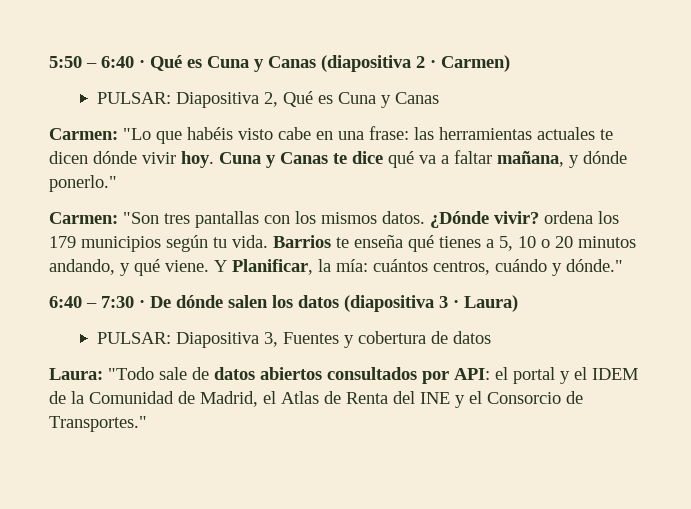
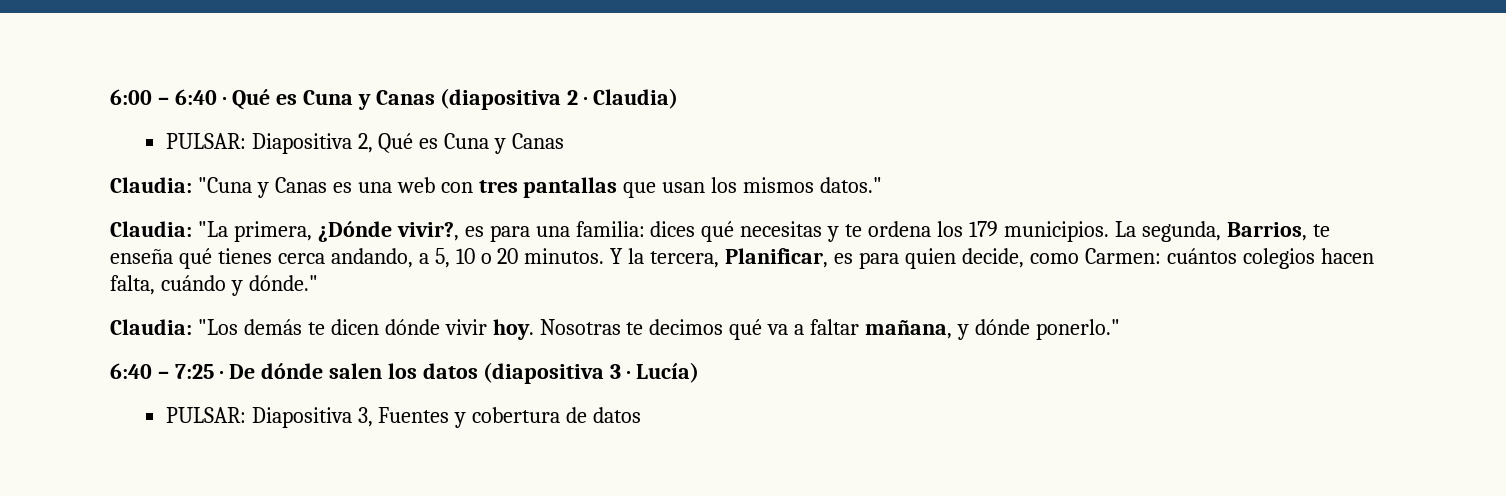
[49,56,82,68] 5:50 -> [110,89,152,105] 6:00
[441,55,510,72] Carmen) -> [593,88,679,109] Claudia)
[49,126,595,144] Carmen: "Lo que habéis visto cabe en una frase: las herramientas actuales -> [110,177,883,198] [110,221,1330,242] [110,248,1374,269] [110,275,318,296] [110,319,302,335] Claudia: "Cuna y Canas es una web con tres pantallas que usan los mismos datos." // Claudia: "La primera, ¿Dónde vivir?, es para una familia: dices qué necesitas y te ordena los 179 municipios. La segunda, Barrios, te enseña qué tienes cerca andando, a 5, 10 o 20 minutos. Y la tercera, Planificar, es para quien decide, como Carmen: cuántos colegios hacen falta, cuándo y dónde." // Claudia: "Los demás
[219,151,383,168] Cuna y Canas te dice -> [539,319,724,335] Nosotras te decimos
[49,211,619,228] [49,235,636,252] [49,259,623,276] // Carmen: "Son tres pantallas con los mismos datos. ¿Dónde vivir? ordena los 179 municipios según tu vida. Barrios te enseña qué tienes a 5, 10 o 20 minutos andando, y qué viene. Y Planificar, la mía: cuántos centros, cuándo y dónde." -> (1120, 329) none
[101,296,134,308] 7:30 -> [174,364,214,379] 7:25
[464,295,518,312] Laura) -> [636,362,700,383] Lucía)
[49,367,638,384] [49,391,583,408] [49,416,147,432] // Laura: "Todo sale de datos abiertos consultados por API: el portal y el IDEM de la Comunidad de Madrid, el Atlas de Renta del INE y el Consorcio de Transportes." -> (642, 415) none

